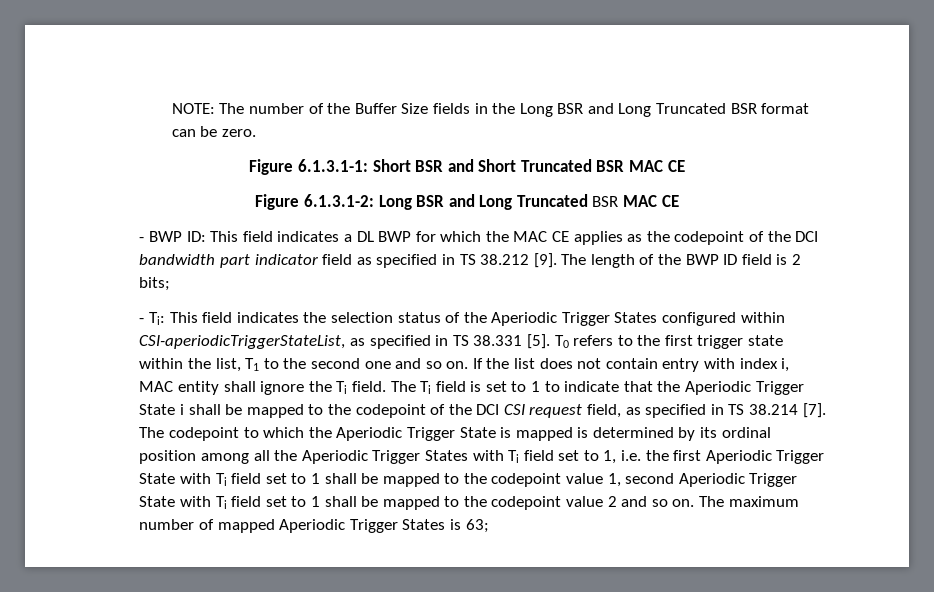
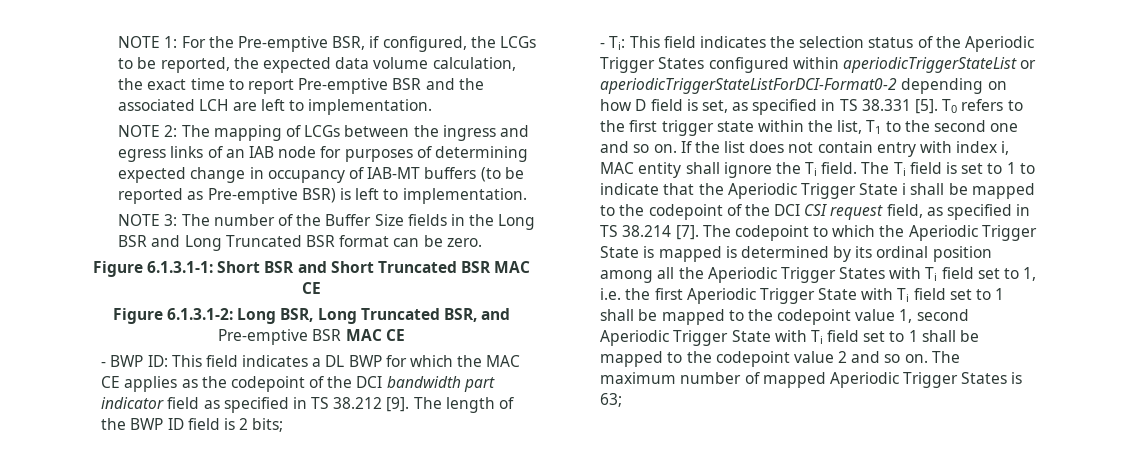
[171,103,215,114] NOTE: -> [118,36,536,52] [118,57,516,73] [118,78,484,94] [118,99,433,115] [118,125,529,141] [118,146,528,162] [118,167,524,183] [118,188,527,204] [118,214,178,226] NOTE 1: For the Pre-emptive BSR, if configured, the LCGs to be reported, the expected data volume calculation, the exact time to report Pre-emptive BSR and the associated LCH are left to implementation. // NOTE 2: The mapping of LCGs between the ingress and egress links of an IAB node for purposes of determining expected change in occupancy of IAB-MT buffers (to be reported as Pre-emptive BSR) is left to implementation. // NOTE 3:
[416,194,588,210] BSR and Long Truncated -> [280,308,511,324] [218,329,309,345] BSR, Long Truncated BSR, and Pre-emptive
[139,335,346,349] CSI-aperiodicTriggerStateList, -> [842,57,1037,73] [600,78,1007,94] [600,99,728,113] aperiodicTriggerStateList or aperiodicTriggerStateListForDCI-Format0-2 depending on how D field is set,

